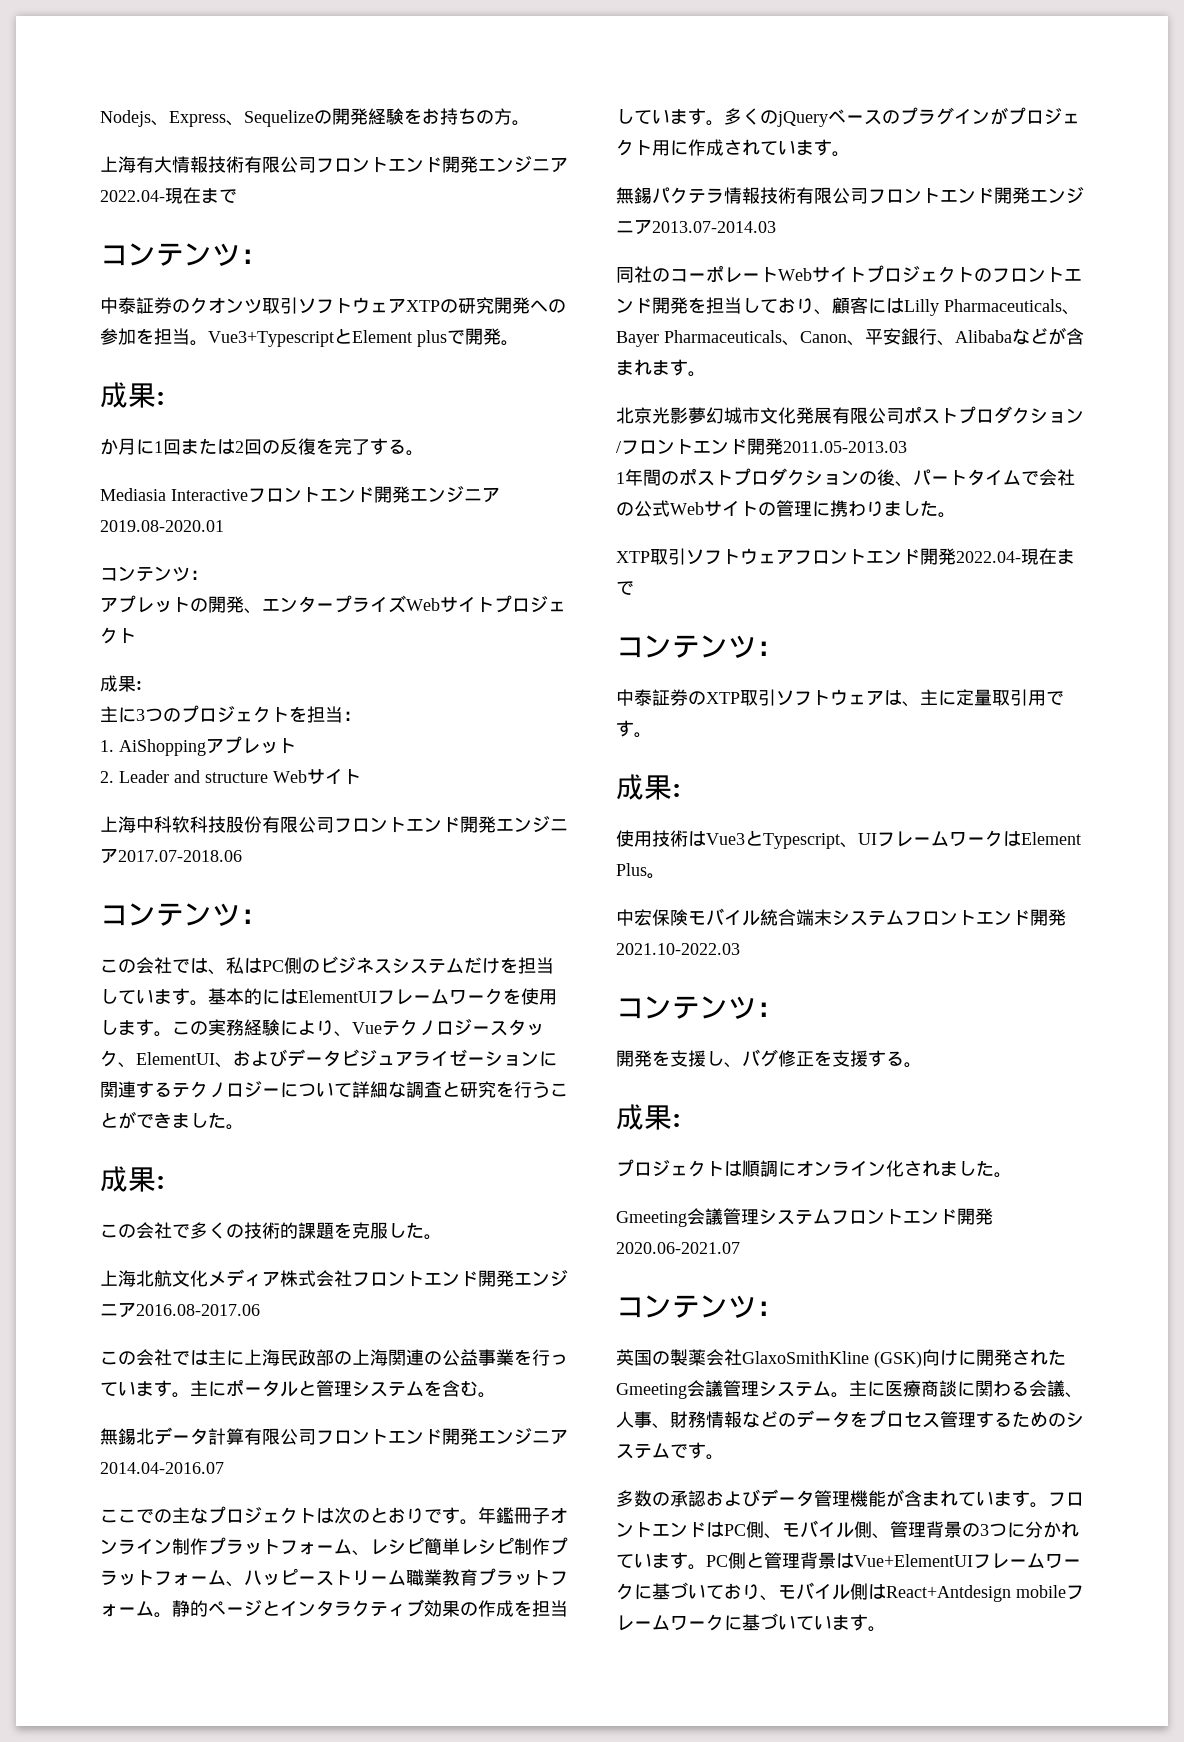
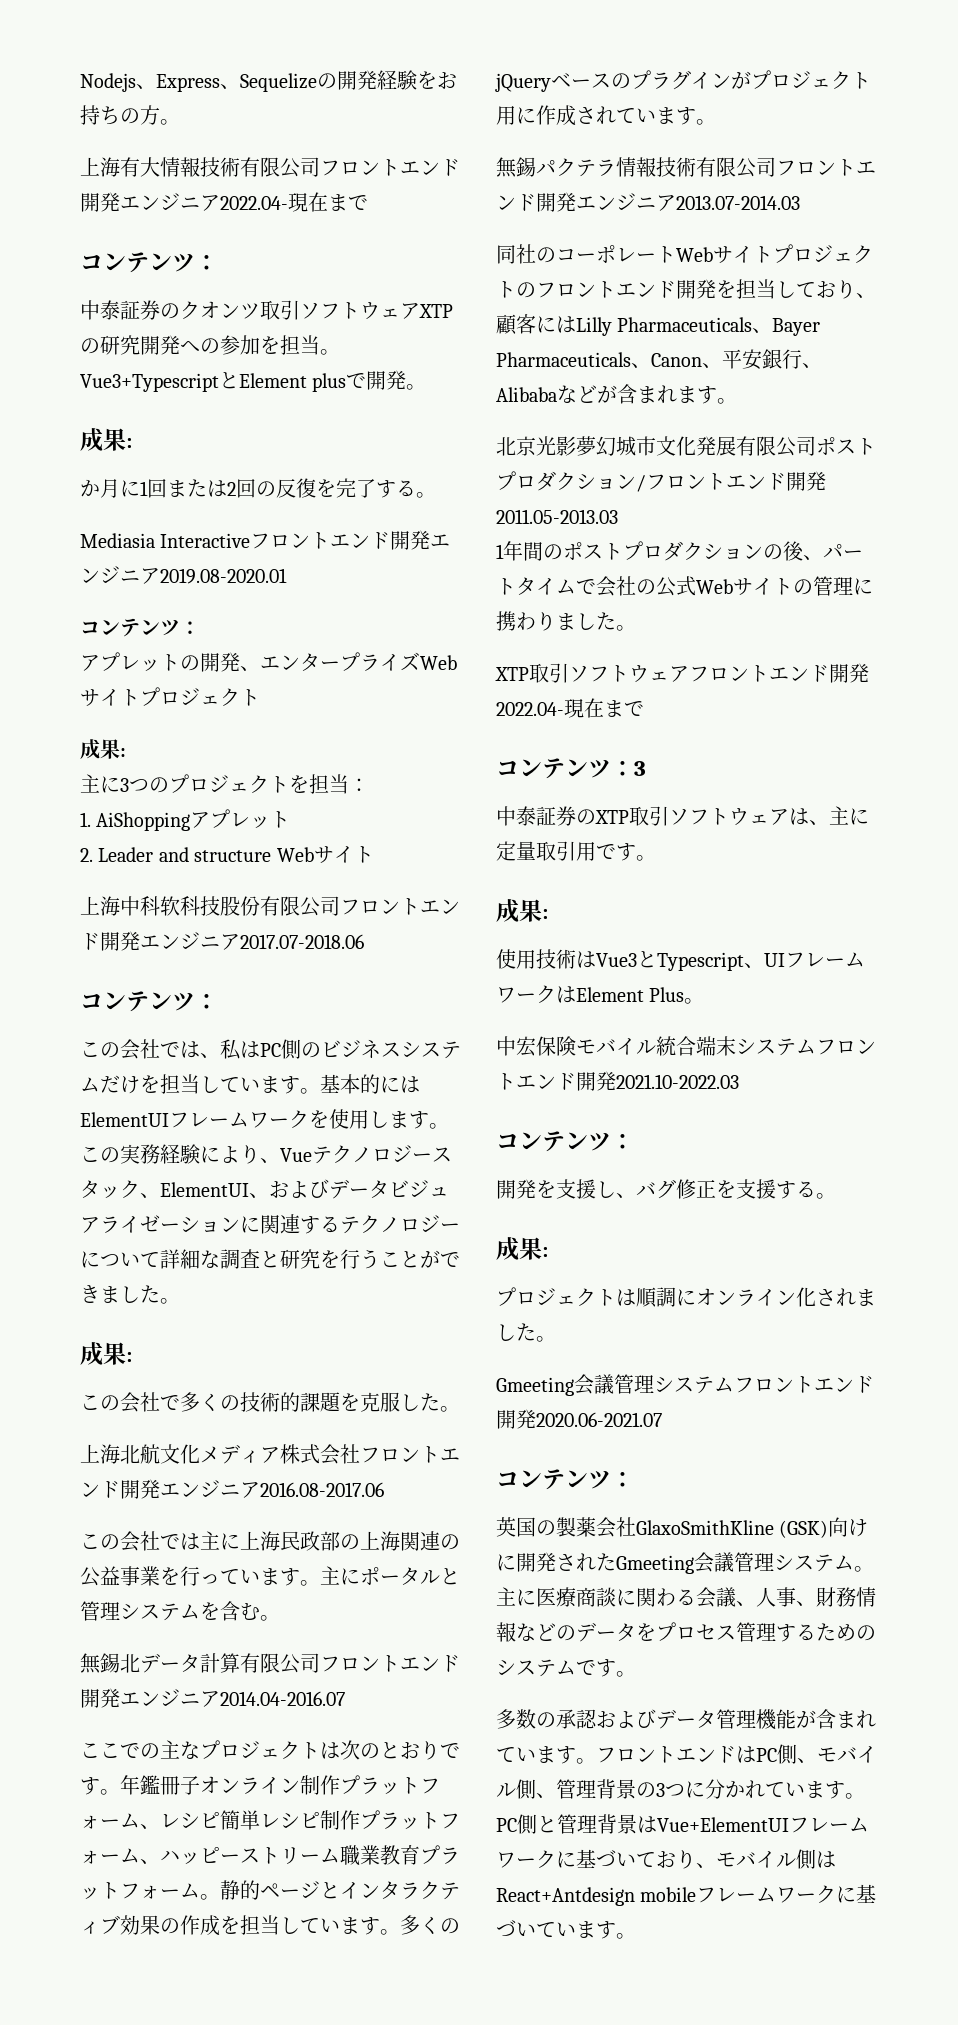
(784, 648) none -> [634,761,646,776] 3

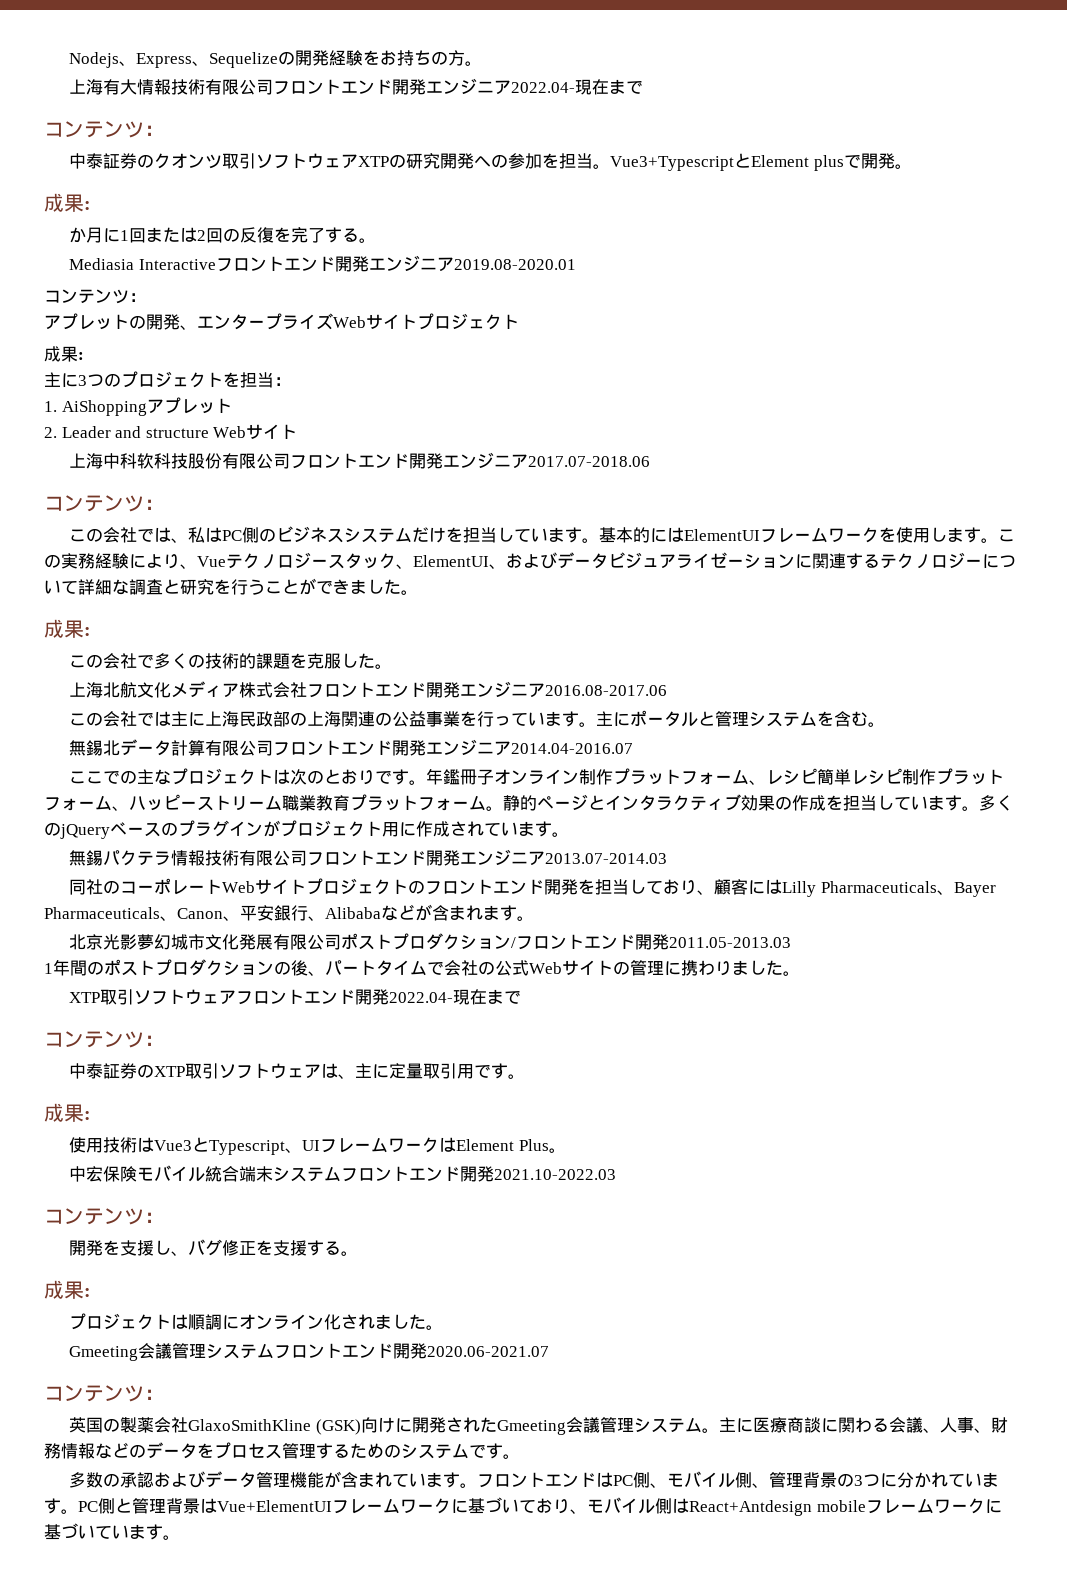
[634,761,646,776] 3 -> (164, 1040) none

